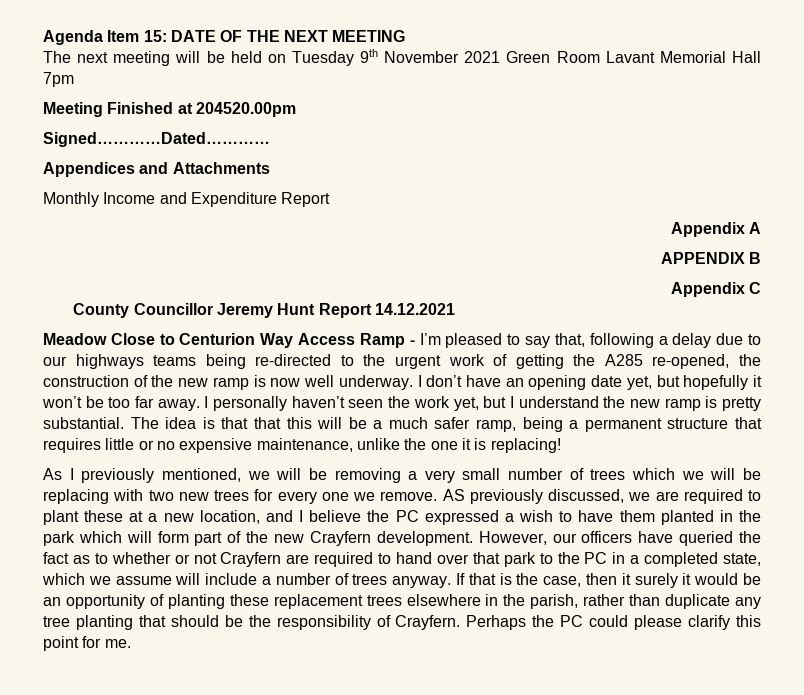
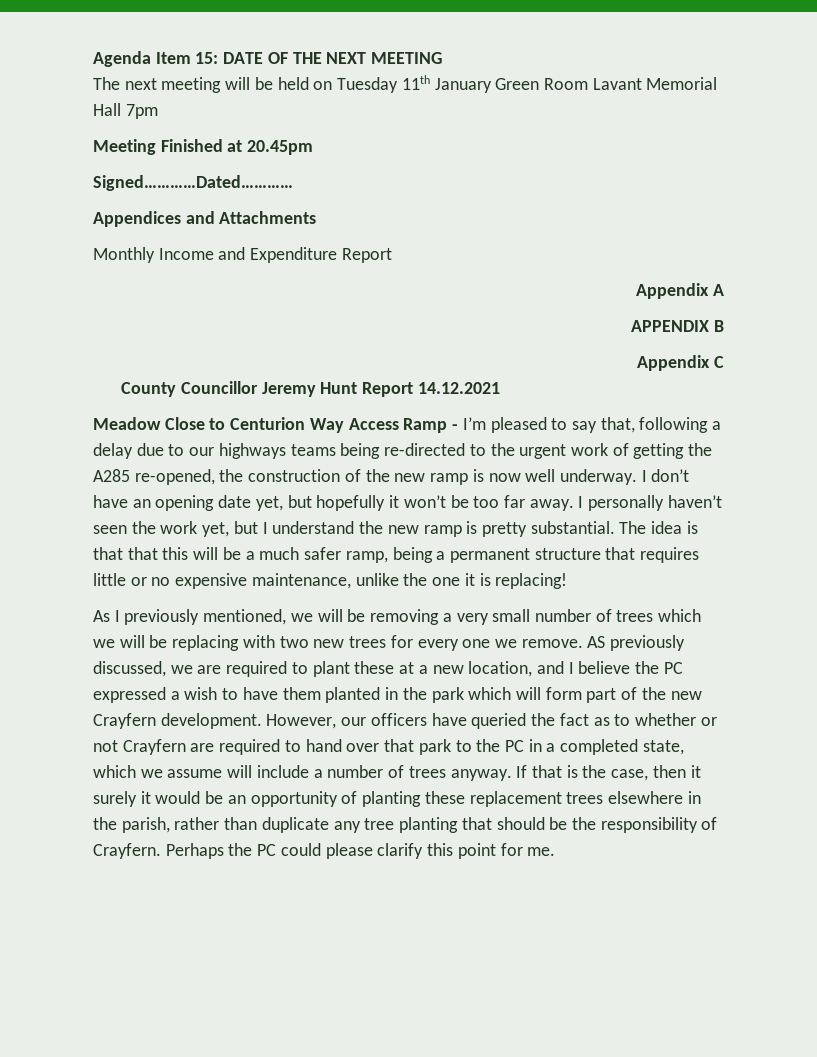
[360,49,501,63] 9th November 2021 -> [401,75,492,93] 11th January
[195,102,296,117] 204520.00pm -> [247,140,314,155] 20.45pm

